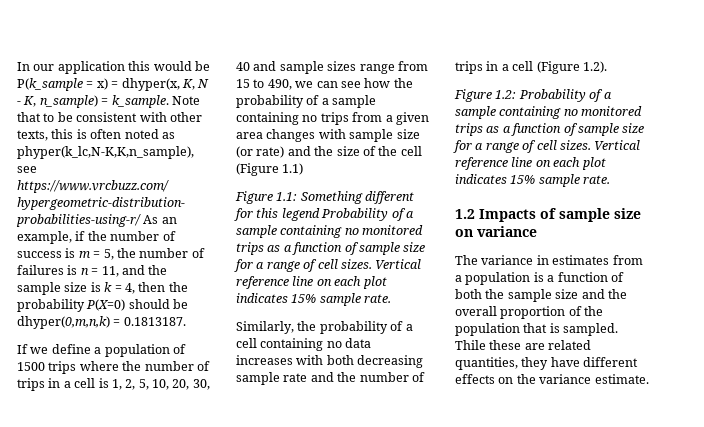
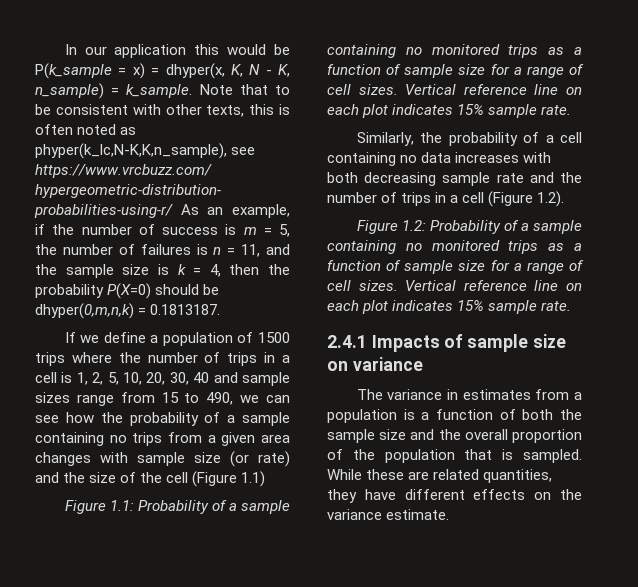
[300,191,415,204] [234,208,320,221] Something different for this legend -> (134, 505) none
[455,209,475,219] 1.2 -> [327,335,367,348] 2.4.1
[455,340,486,350] Thile -> [327,469,362,480] While

